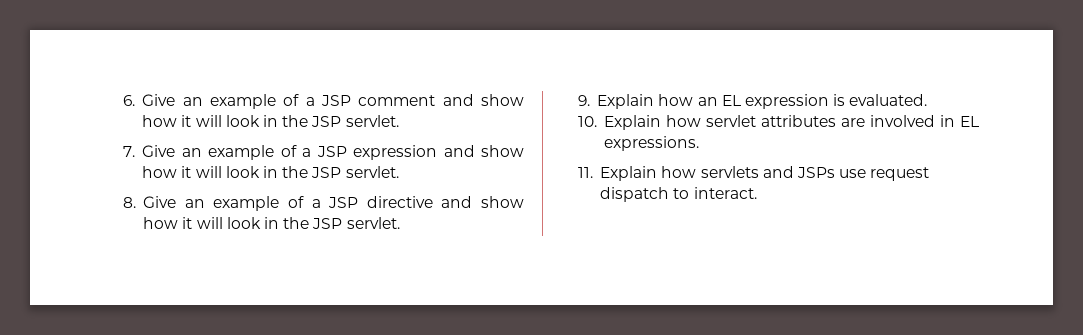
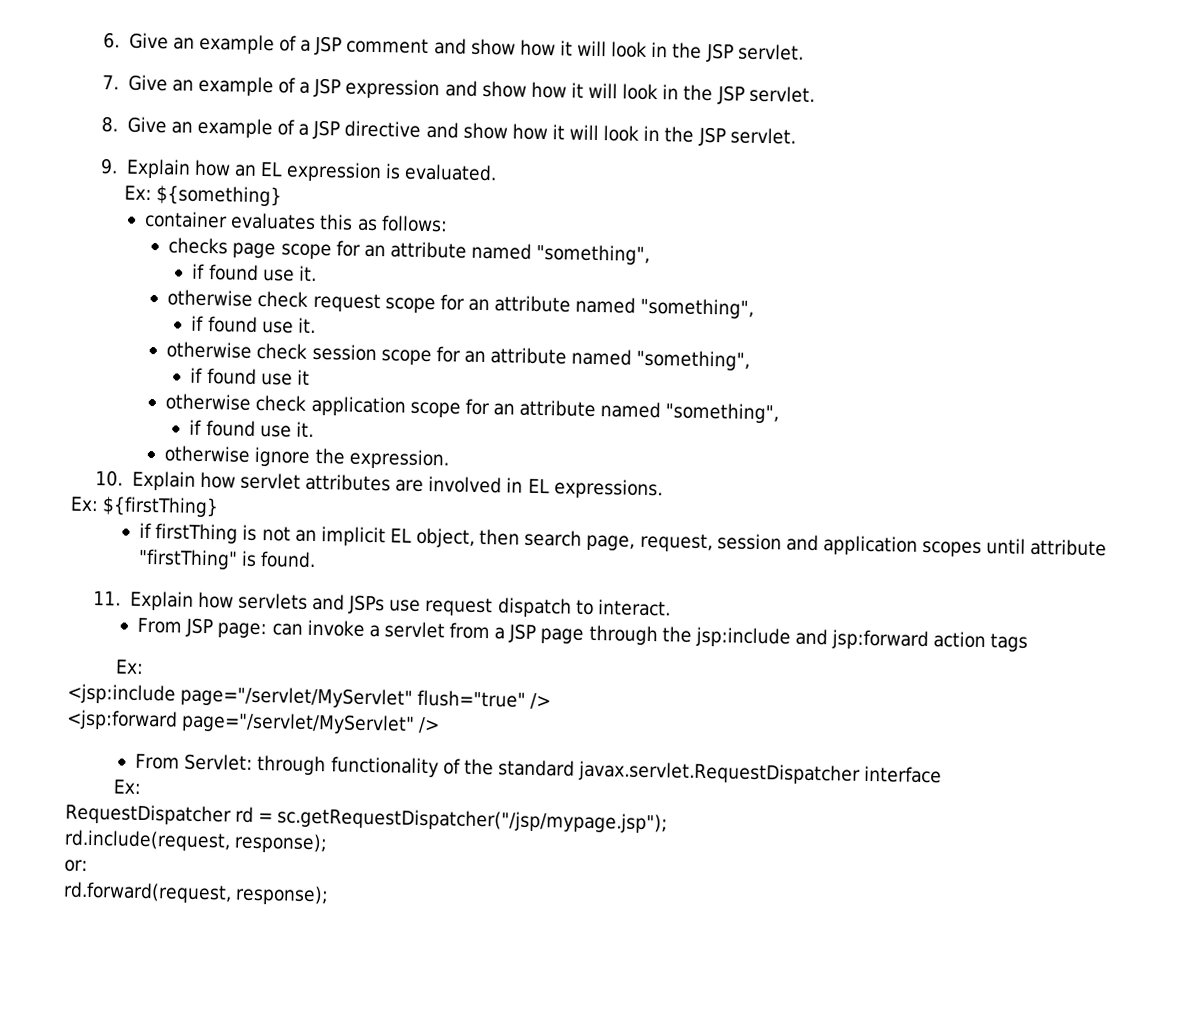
(928, 100) none -> [124,185,283,207] [144,210,448,233] [168,237,651,265] [192,263,317,282] [167,289,755,319] [191,315,316,334] [166,341,751,371] [190,367,310,386] [165,393,780,424] [189,419,314,438] [164,445,449,470] // Ex: ${something} // container evaluates this as follows: // checks page scope for an attribute named "something", // if found use it. // otherwise check request scope for an attribute named "something", // if found use it. // otherwise check session scope for an attribute named "something", // if found use it // otherwise check application scope for an attribute named "something", // if found use it. // otherwise ignore the expression.
(700, 143) none -> [70,496,220,518] [139,522,1108,557] [138,548,317,570] // Ex: ${firstThing} // if firstThing is not an implicit EL object, then search page, request, session and application scopes until attribute "firstThing" is found.
(757, 193) none -> [137,617,1029,652] [115,659,145,674] [67,683,552,710] [66,709,441,735] [135,753,943,785] [113,779,143,794] [65,803,669,834] [64,829,329,854] [64,859,88,872] [63,881,330,906] // From JSP page: can invoke a servlet from a JSP page through the jsp:include and jsp:forward action tags // Ex: // <jsp:include page="/servlet/MyServlet" flush="true" /> // <jsp:forward page="/servlet/MyServlet" /> // From Servlet: through functionality of the standard javax.servlet.RequestDispatcher interface // Ex: // RequestDispatcher rd = sc.getRequestDispatcher("/jsp/mypage.jsp"); // rd.include(request, response); // or: // rd.forward(request, response);

